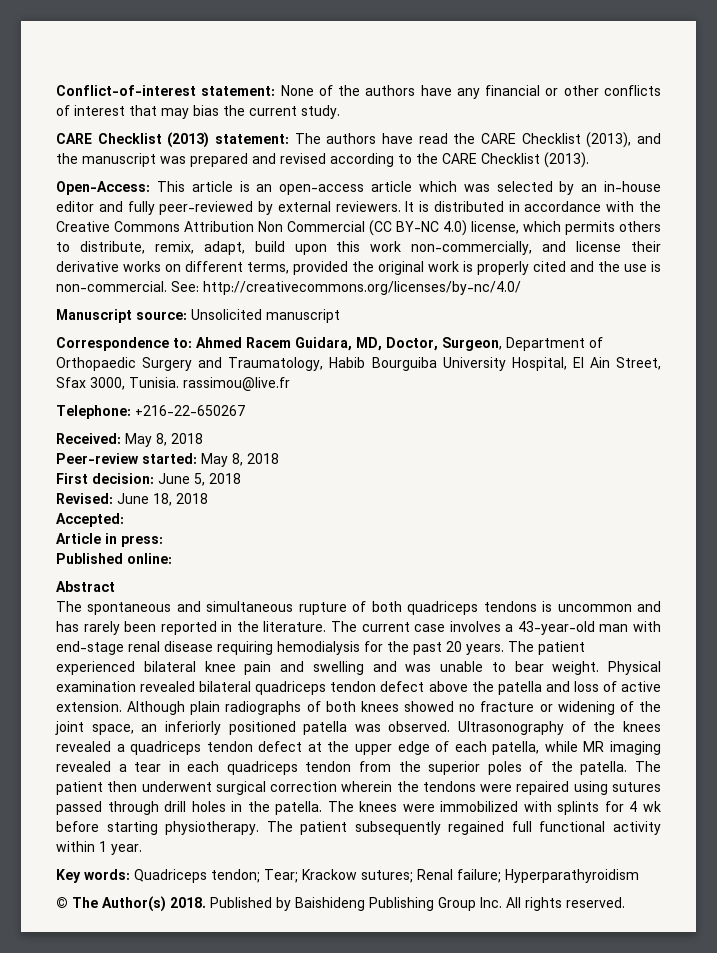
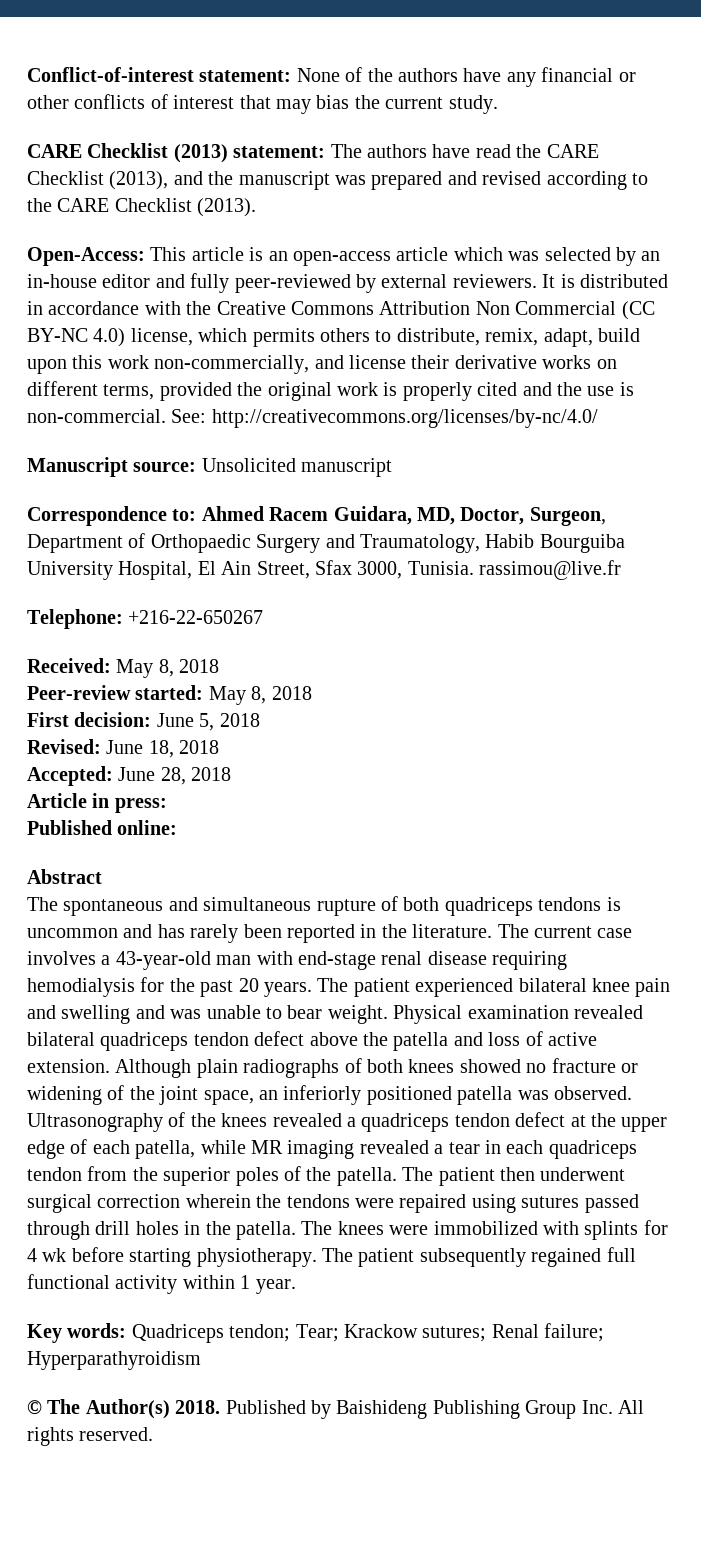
(124, 520) none -> [118,767,232,785] June 28, 2018

